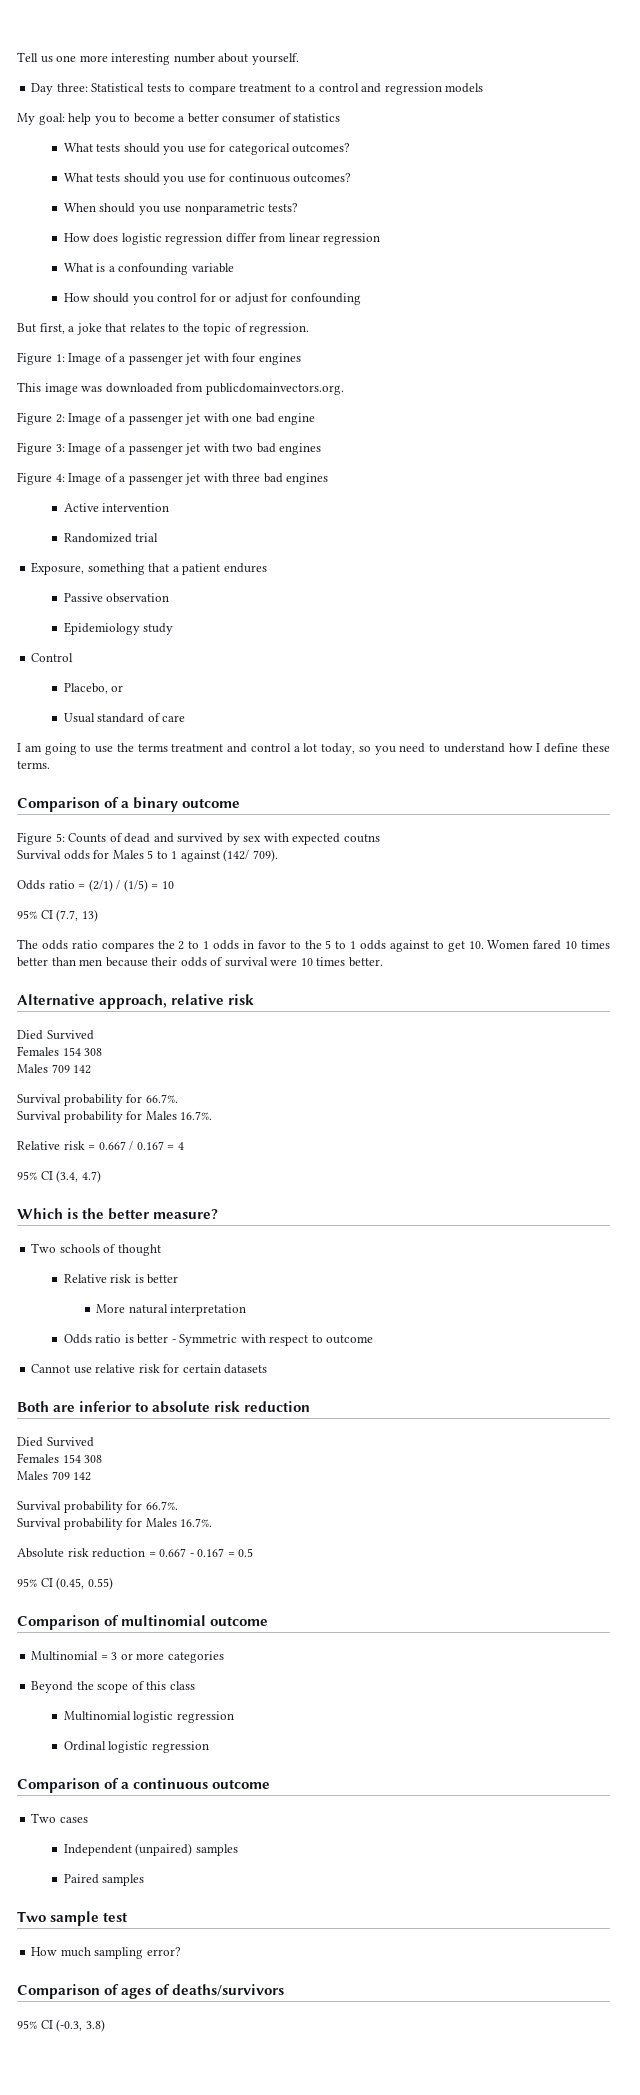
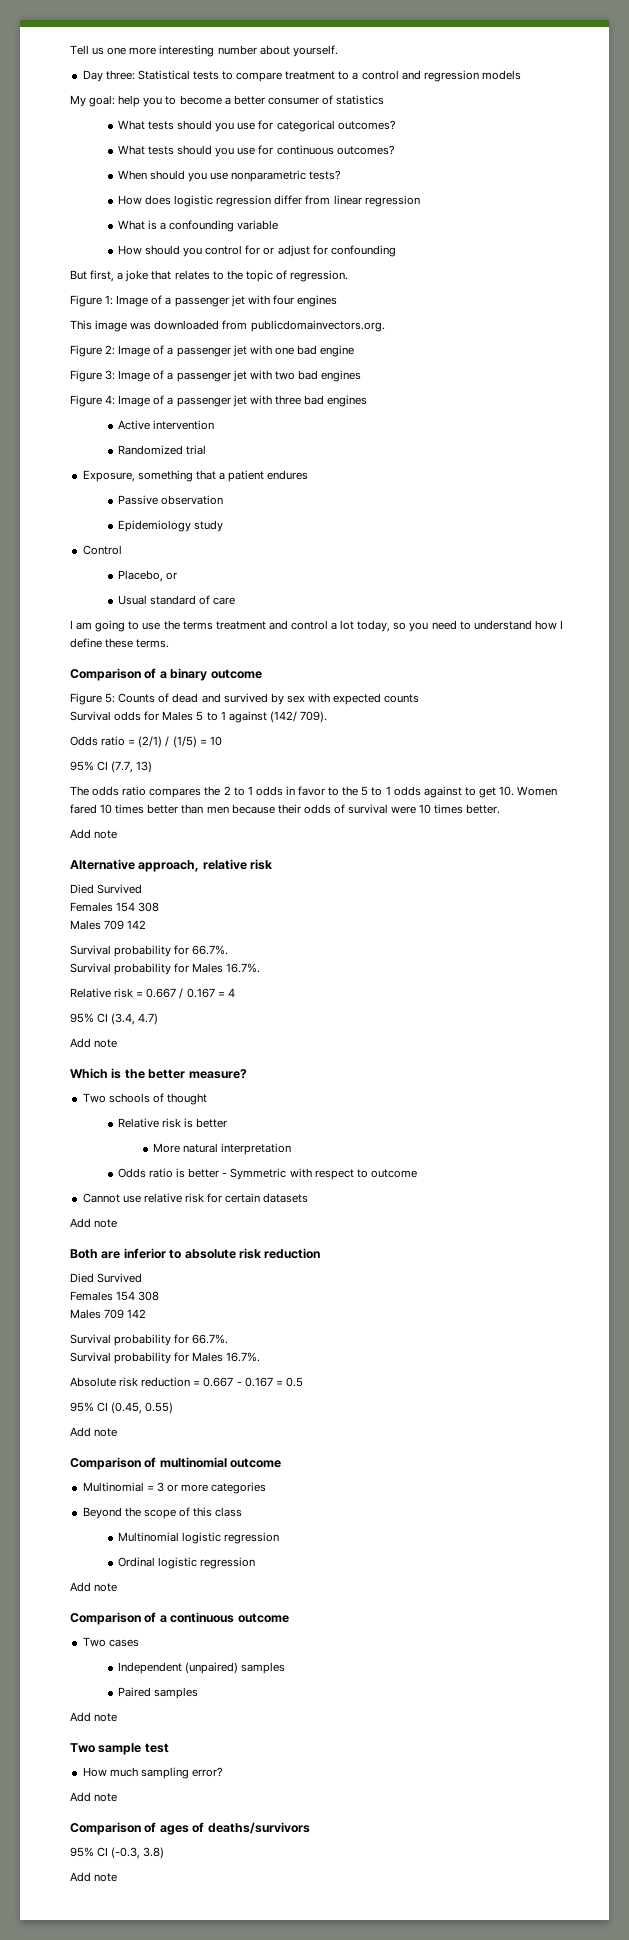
[343,834,380,843] coutns -> [384,694,420,703] counts
(383, 962) none -> [70,829,118,839] // Add note
(101, 1176) none -> [70,1038,118,1048] // Add note
(268, 1369) none -> [70,1218,118,1228] // Add note
(113, 1583) none -> [70,1427,118,1437] // Add note
(209, 1747) none -> [70,1582,118,1592] // Add note
(145, 1880) none -> [70,1712,118,1722] // Add note
(181, 1951) none -> [70,1792,118,1802] // Add note
(105, 2025) none -> [70,1872,118,1882] // Add note

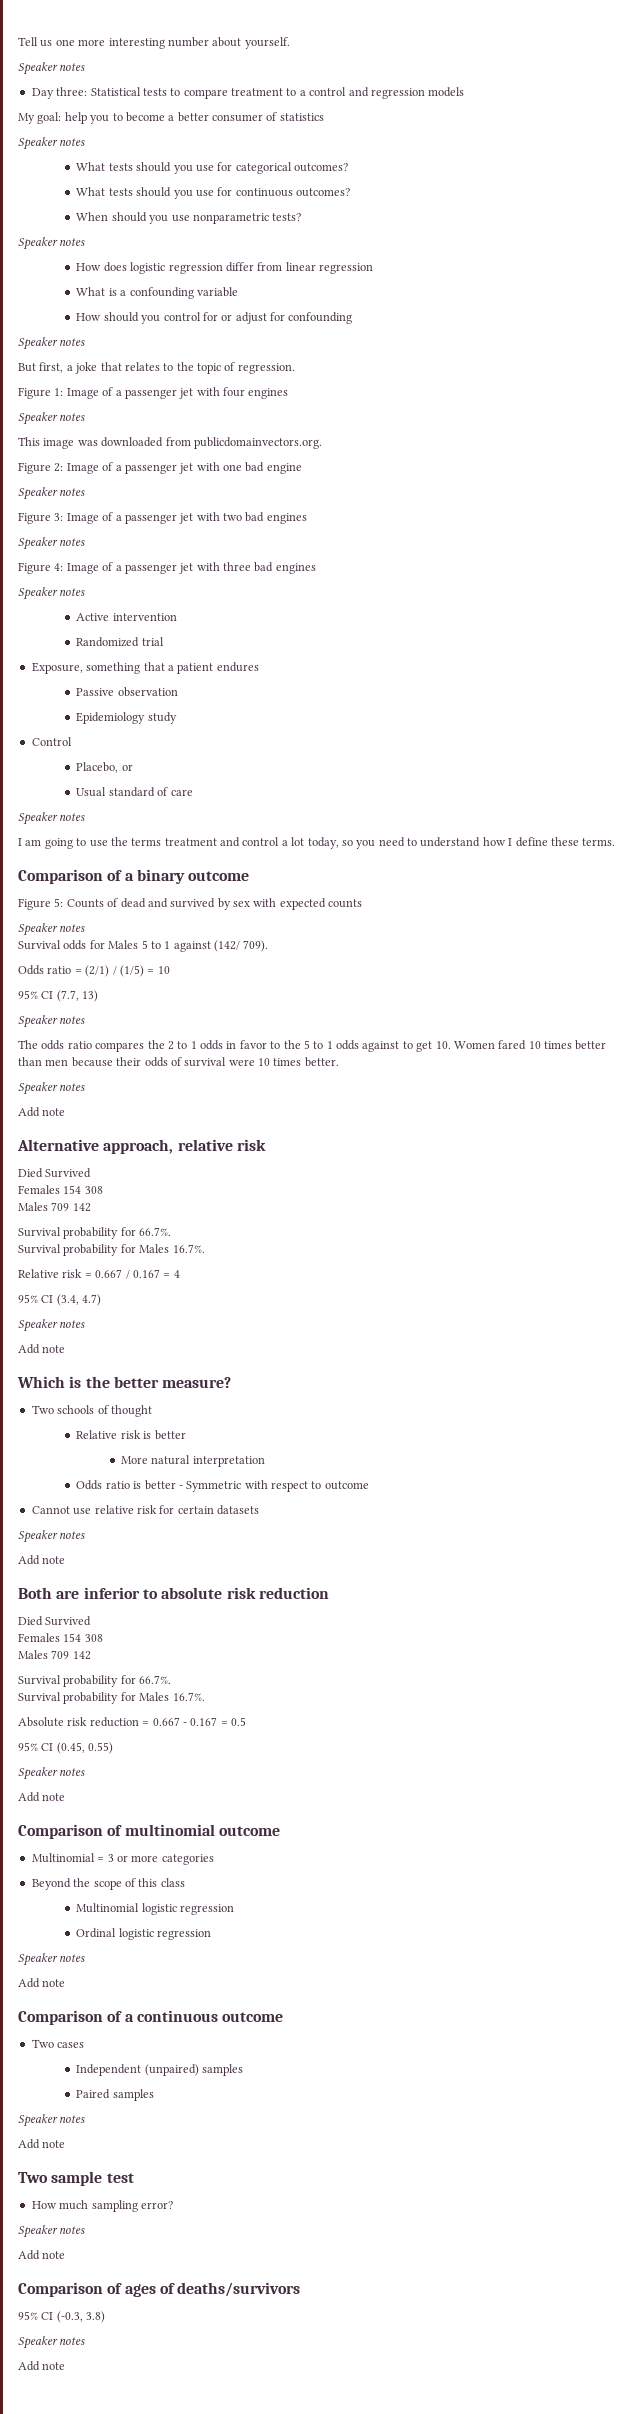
(338, 51) none -> [18,62,86,75] // Speaker notes
(385, 100) none -> [18,137,86,150] // Speaker notes
(342, 175) none -> [18,237,86,250] // Speaker notes
(396, 251) none -> [18,337,86,350] // Speaker notes
(337, 301) none -> [18,412,86,425] // Speaker notes
(355, 351) none -> [18,487,86,500] // Speaker notes
(362, 376) none -> [18,537,86,550] // Speaker notes
(368, 401) none -> [18,587,86,600] // Speaker notes
(236, 601) none -> [18,812,86,825] // Speaker notes
(420, 698) none -> [18,923,86,936] // Speaker notes
(153, 767) none -> [18,1015,86,1028] // Speaker notes
(501, 809) none -> [18,1082,86,1095] // Speaker notes
(159, 1019) none -> [18,1319,86,1332] // Speaker notes
(309, 1198) none -> [18,1530,86,1543] // Speaker notes
(174, 1408) none -> [18,1767,86,1780] // Speaker notes
(256, 1563) none -> [18,1953,86,1966] // Speaker notes
(198, 1693) none -> [18,2114,86,2127] // Speaker notes
(223, 1772) none -> [18,2225,86,2238] // Speaker notes
(165, 1853) none -> [18,2336,86,2349] // Speaker notes

